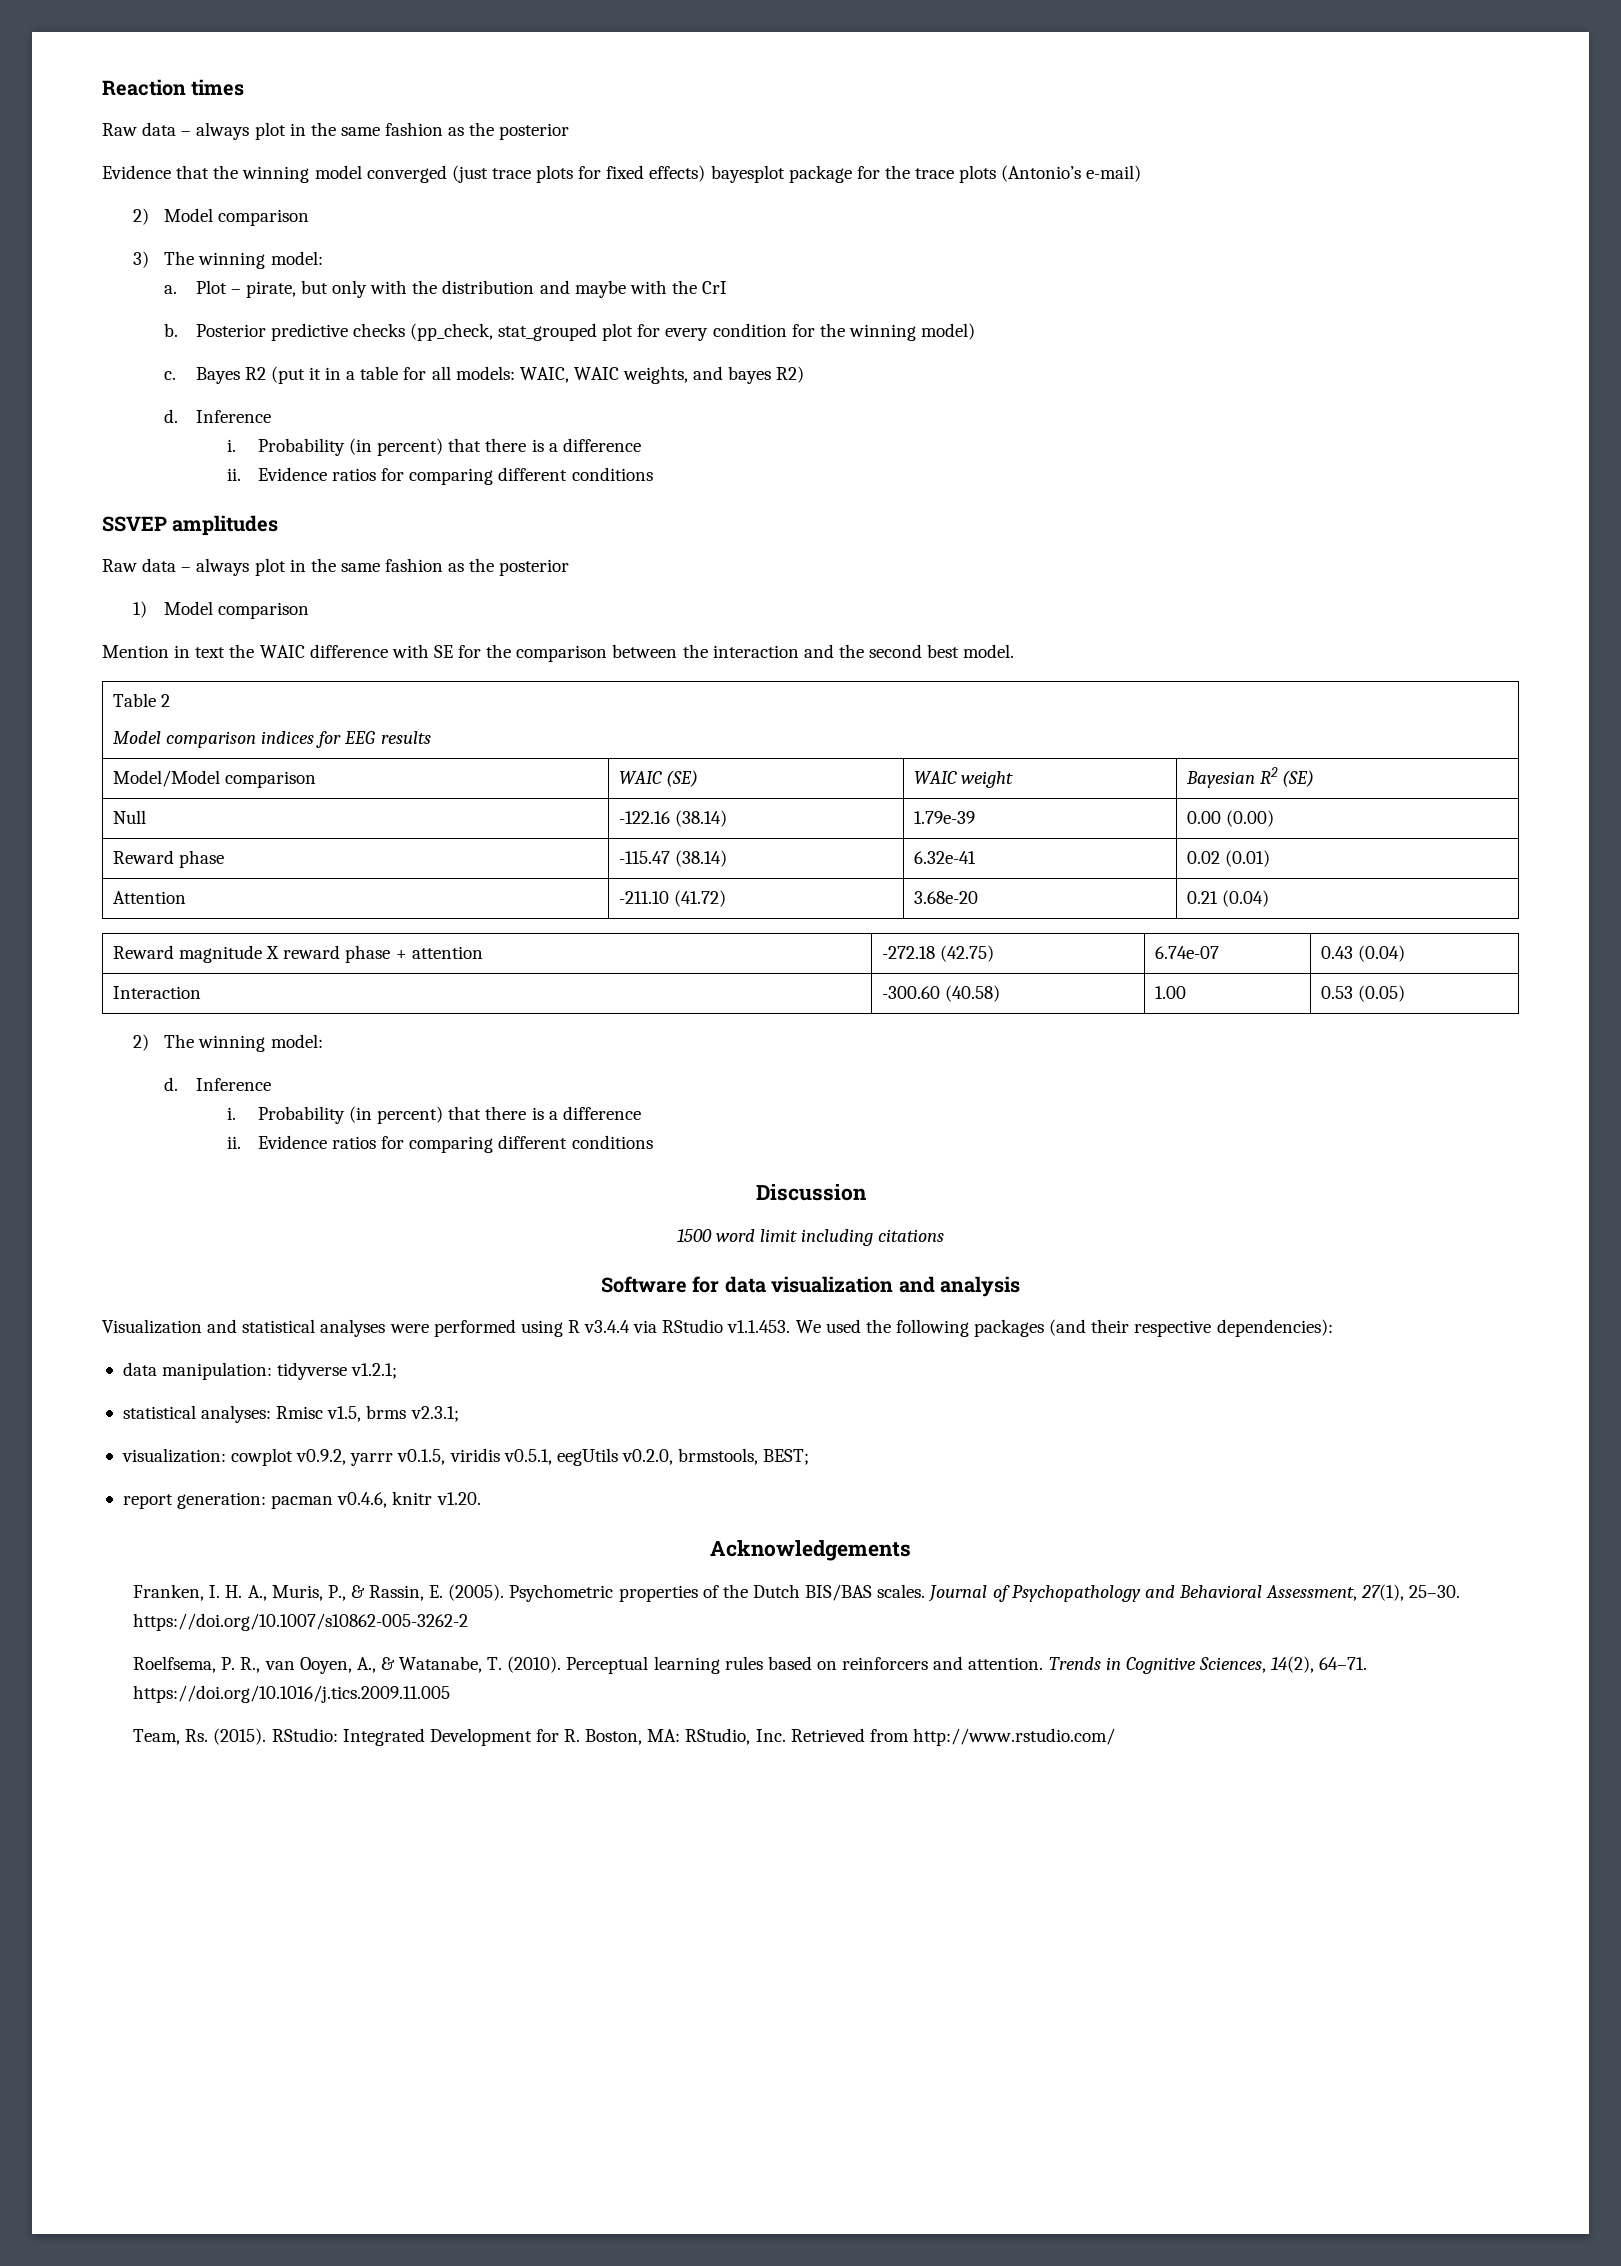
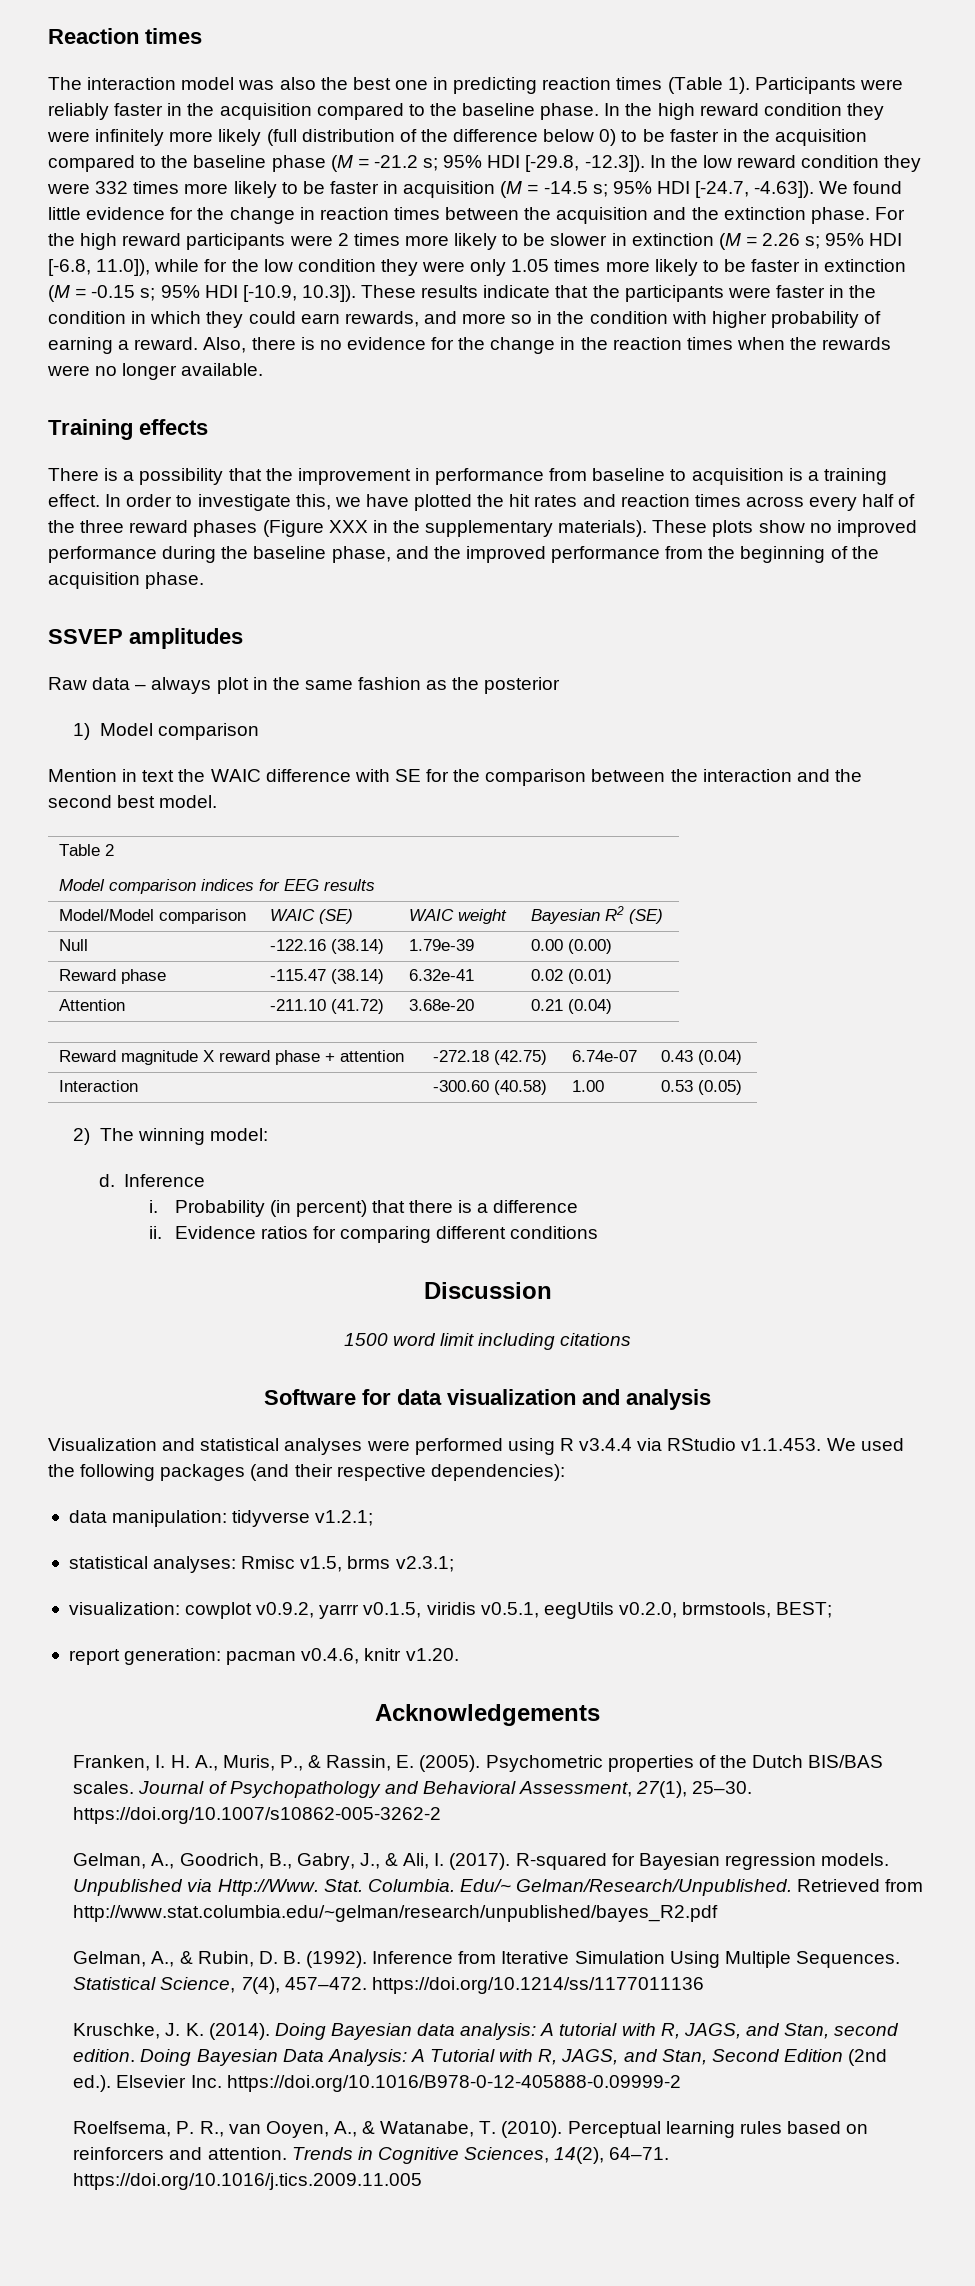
[102,122,570,140] [102,165,1142,183] [133,208,310,226] [133,251,323,269] [164,280,728,298] [164,323,976,341] [164,366,805,384] [164,409,271,423] [226,438,641,456] [226,467,653,485] Raw data – always plot in the same fashion as the posterior // Evidence that the winning model converged (just trace plots for fixed effects) bayesplot package for the trace plots (Antonio’s e-mail) // 2) Model comparison // 3) The winning model: // a. Plot – pirate, but only with the distribution and maybe with the CrI // b. Posterior predictive checks (pp_check, stat_grouped plot for every condition for the winning model) // c. Bayes R2 (put it in a table for all models: WAIC, WAIC weights, and bayes R2) // d. Inference // i. Probability (in percent) that there is a difference // ii. Evidence ratios for comparing different conditions -> [48,77,903,94] [48,103,884,120] [47,129,868,146] [48,155,922,172] [47,181,903,198] [48,207,905,224] [48,233,903,250] [48,259,907,276] [48,285,877,302] [48,311,882,328] [48,337,892,354] [47,363,264,380] [48,419,208,440] [48,468,887,485] [48,494,916,511] [48,520,917,537] [48,546,879,563] [48,572,205,589] The interaction model was also the best one in predicting reaction times (Table 1). Participants were reliably faster in the acquisition compared to the baseline phase. In the high reward condition they were infinitely more likely (full distribution of the difference below 0) to be faster in the acquisition compared to the baseline phase (M = -21.2 s; 95% HDI [-29.8, -12.3]). In the low reward condition they were 332 times more likely to be faster in acquisition (M = -14.5 s; 95% HDI [-24.7, -4.63]). We found little evidence for the change in reaction times between the acquisition and the extinction phase. For the high reward participants were 2 times more likely to be slower in extinction (M = 2.26 s; 95% HDI [-6.8, 11.0]), while for the low condition they were only 1.05 times more likely to be faster in extinction (M = -0.15 s; 95% HDI [-10.9, 10.3]). These results indicate that the participants were faster in the condition in which they could earn rewards, and more so in the condition with higher probability of earning a reward. Also, there is no evidence for the change in the reaction times when the rewards were no longer available. // Training effects // There is a possibility that the improvement in performance from baseline to acquisition is a training effect. In order to investigate this, we have plotted the hit rates and reaction times across every half of the three reward phases (Figure XXX in the supplementary materials). These plots show no improved performance during the baseline phase, and the improved performance from the beginning of the acquisition phase.
(469, 1622) none -> [73,1853,890,1870] [73,1879,924,1896] [73,1905,719,1922] [73,1951,901,1968] [73,1977,704,1994] [73,2023,900,2040] [73,2049,888,2066] [73,2075,681,2092] // Gelman, A., Goodrich, B., Gabry, J., & Ali, I. (2017). R-squared for Bayesian regression models. Unpublished via Http://Www. Stat. Columbia. Edu/~ Gelman/Research/Unpublished. Retrieved from http://www.stat.columbia.edu/~gelman/research/unpublished/bayes_R2.pdf // Gelman, A., & Rubin, D. B. (1992). Inference from Iterative Simulation Using Multiple Sequences. Statistical Science, 7(4), 457–472. https://doi.org/10.1214/ss/1177011136 // Kruschke, J. K. (2014). Doing Bayesian data analysis: A tutorial with R, JAGS, and Stan, second edition. Doing Bayesian Data Analysis: A Tutorial with R, JAGS, and Stan, Second Edition (2nd ed.). Elsevier Inc. https://doi.org/10.1016/B978-0-12-405888-0.09999-2
[133,1728,1115,1746] // Team, Rs. (2015). RStudio: Integrated Development for R. Boston, MA: RStudio, Inc. Retrieved from http://www.rstudio.com/ -> (423, 2181) none

